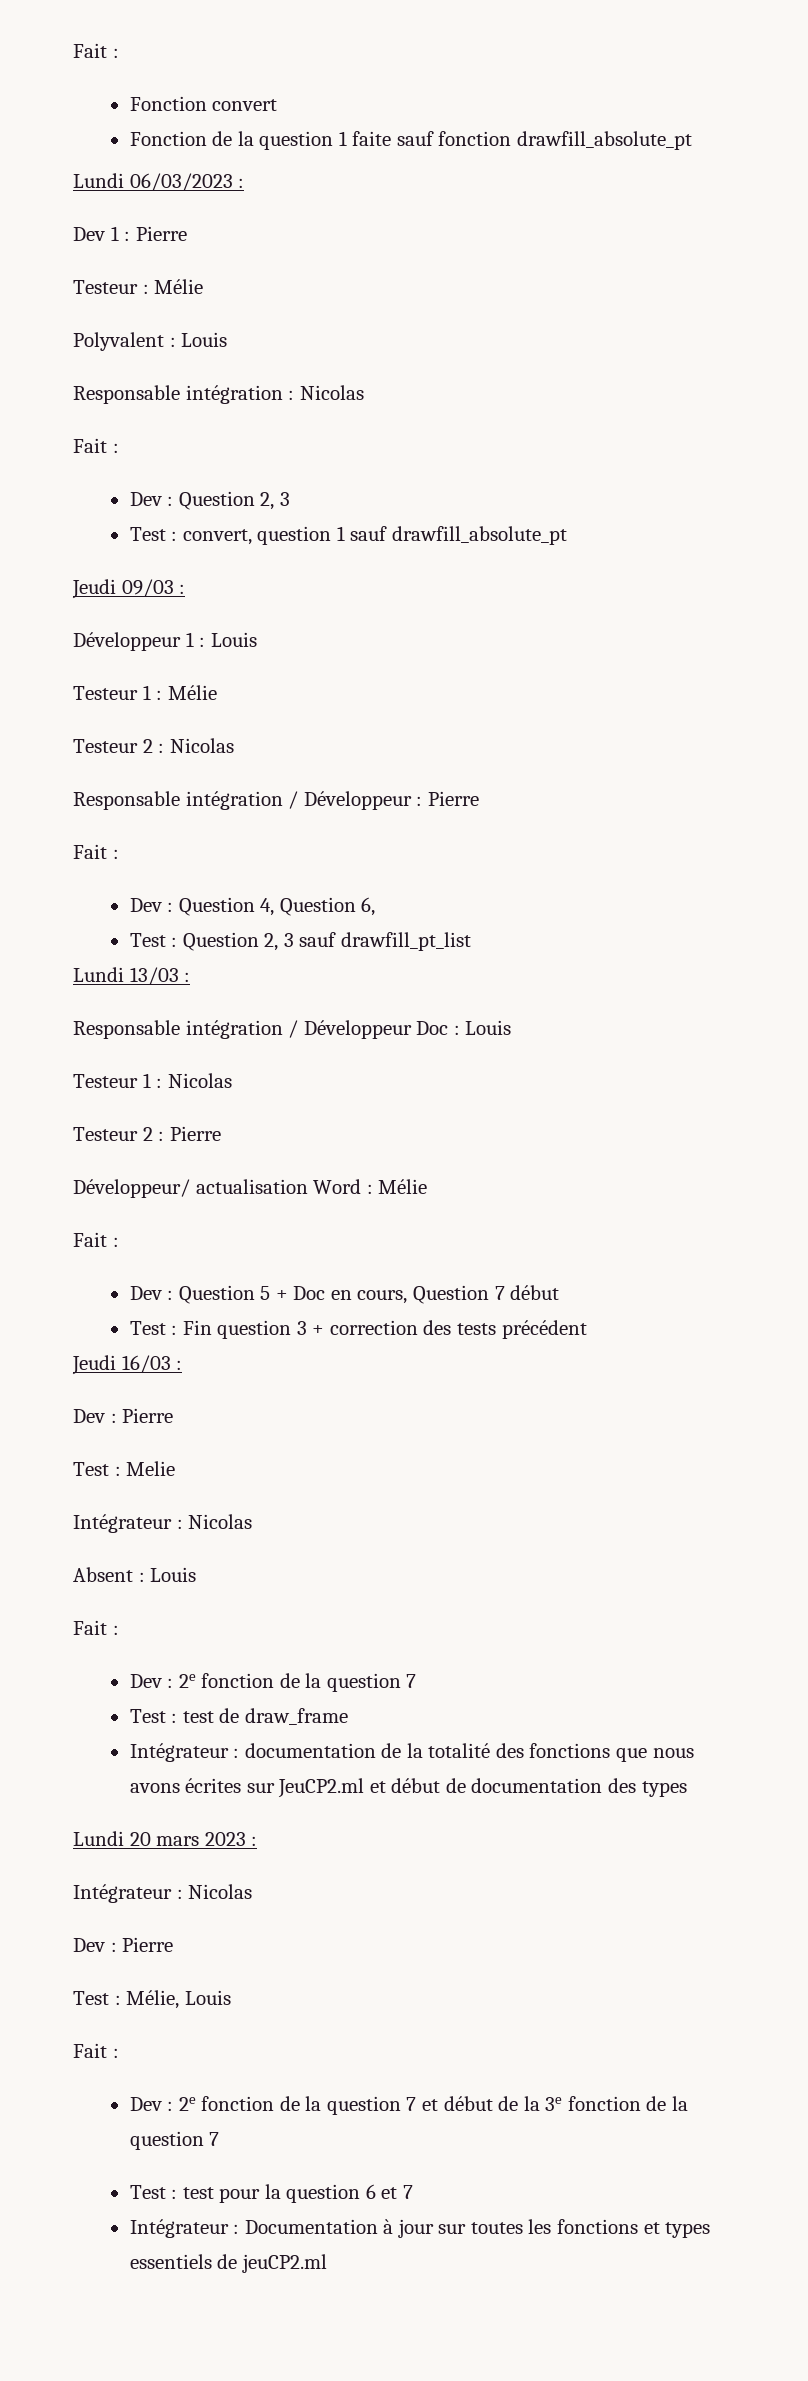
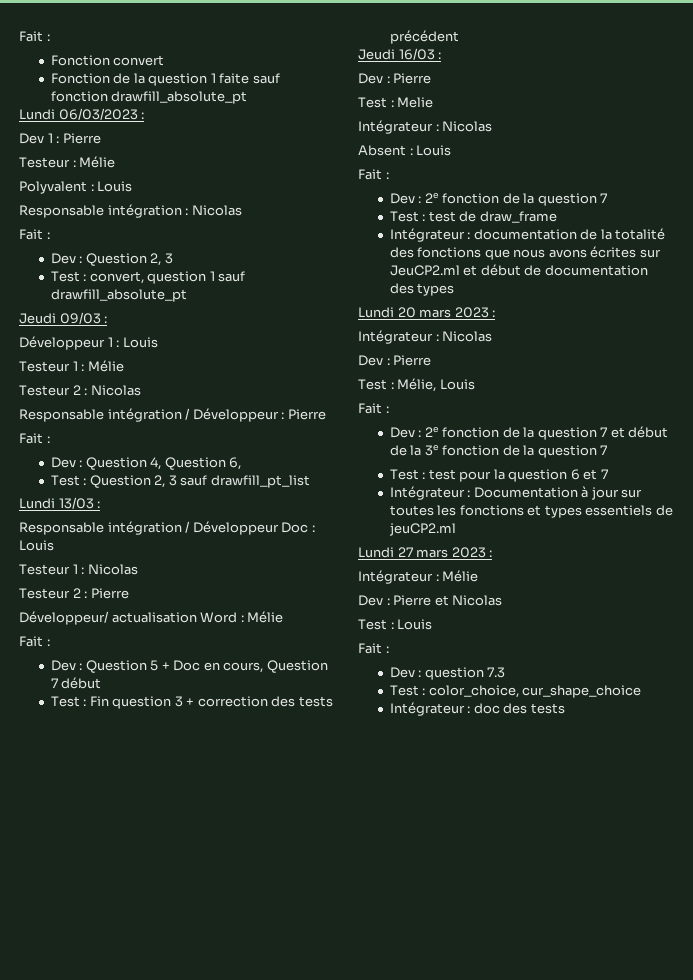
(327, 2263) none -> [358,547,493,558] [358,570,479,584] [358,595,503,606] [358,619,433,630] [358,643,389,654] [389,667,506,680] [389,685,642,698] [389,702,565,716] // Lundi 27 mars 2023 : // Intégrateur : Mélie // Dev : Pierre et Nicolas // Test : Louis // Fait : // Dev : question 7.3 // Test : color_choice, cur_shape_choice // Intégrateur : doc des tests

